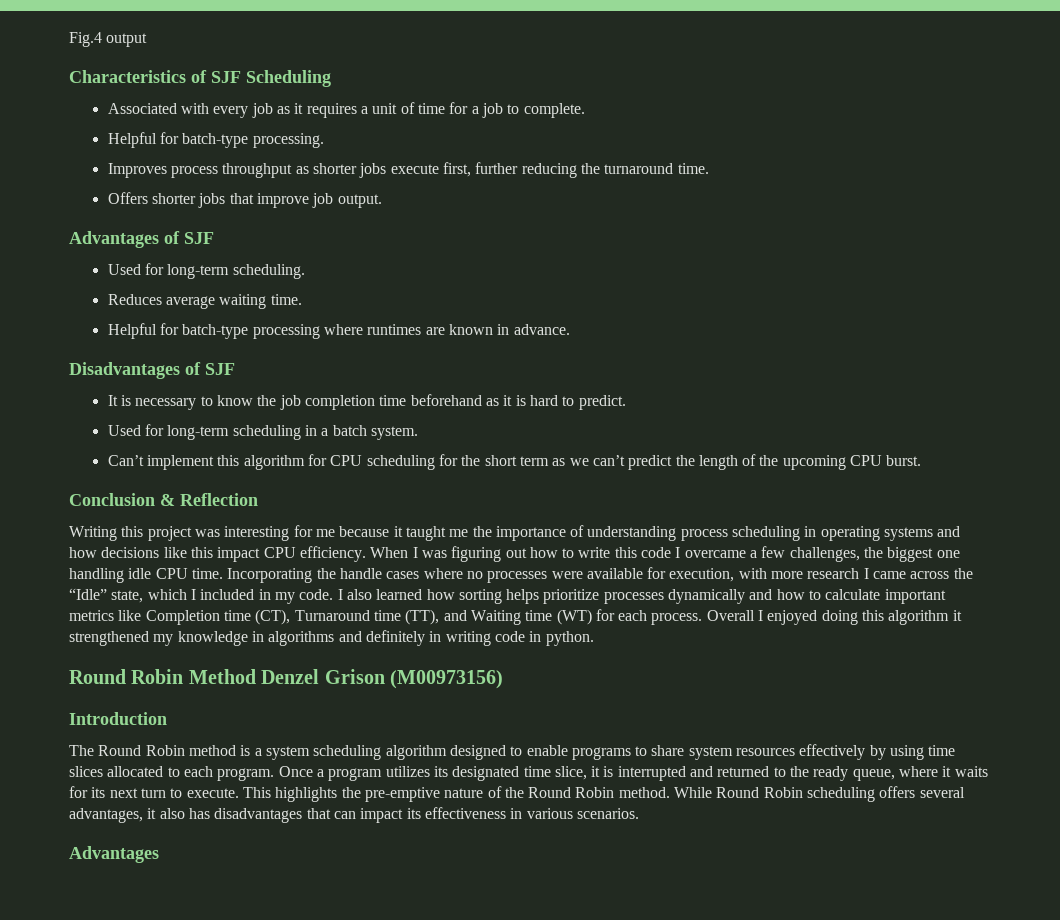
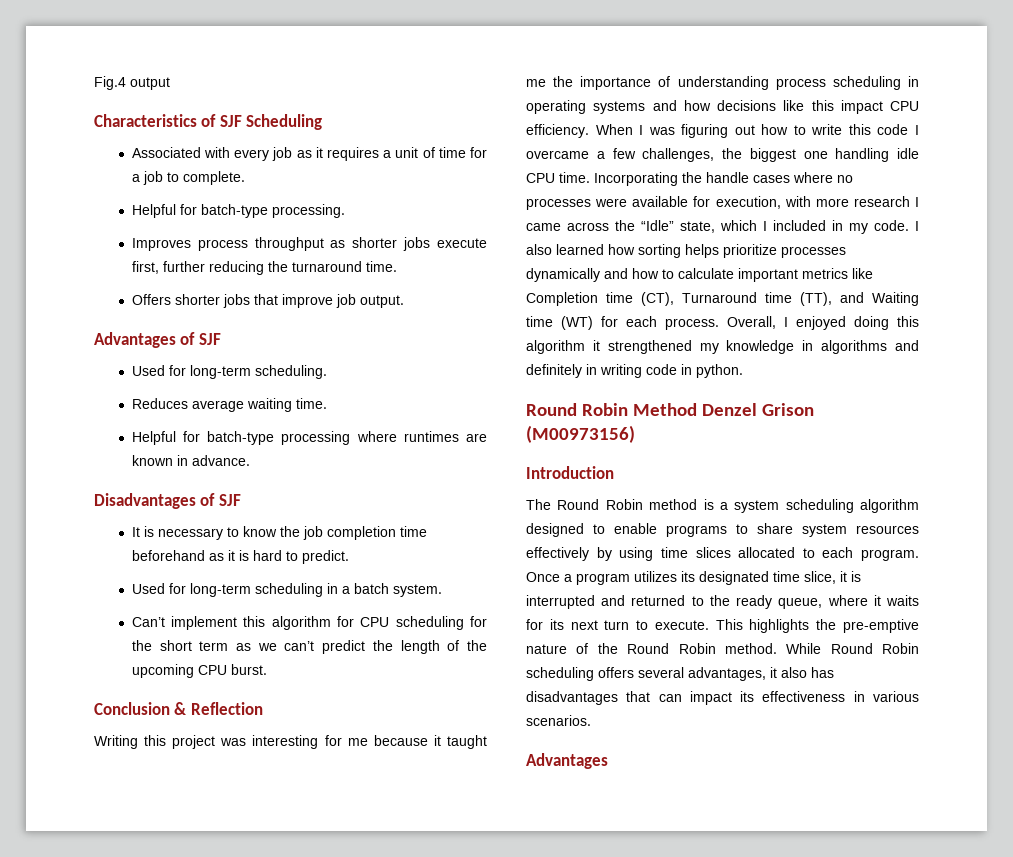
[706,610,755,621] Overall -> [727,316,776,329] Overall,

